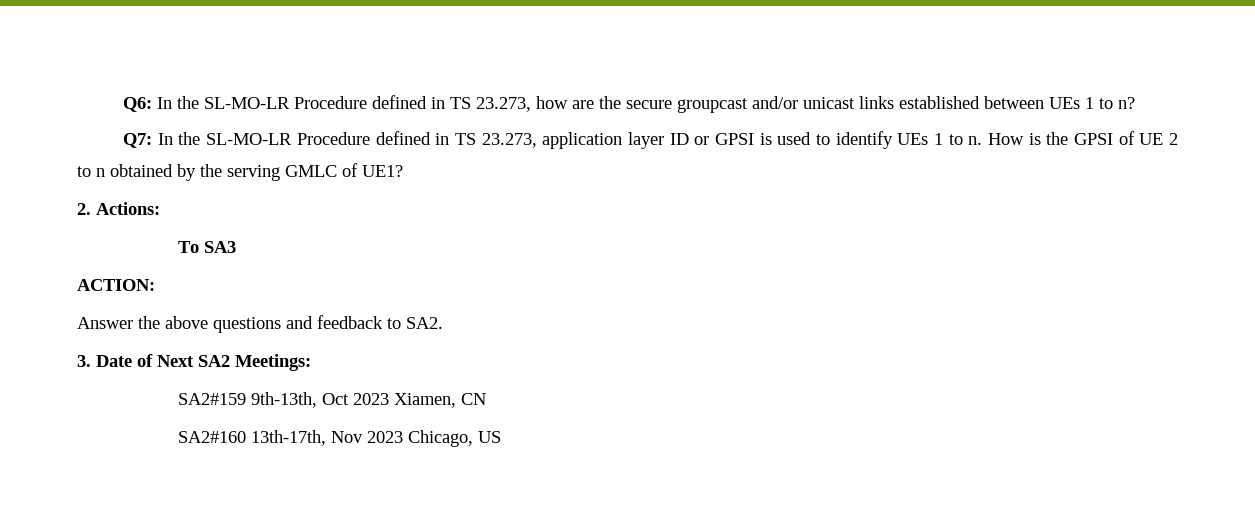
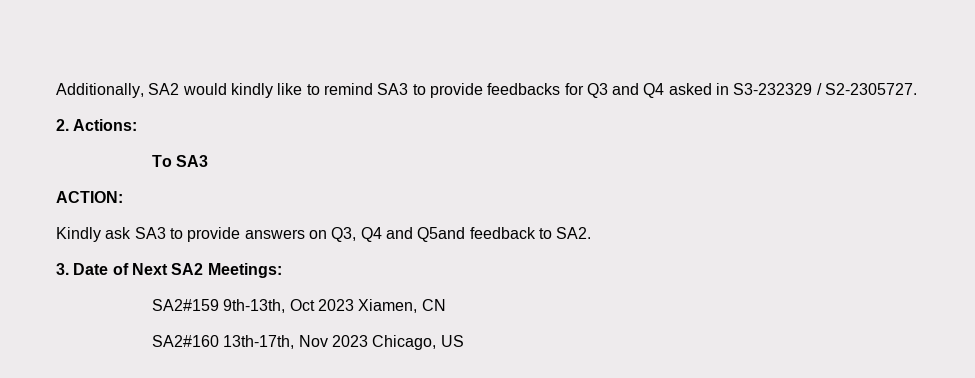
[123,95,1136,113] [123,131,1178,149] [77,163,403,181] Q6: In the SL-MO-LR Procedure defined in TS 23.273, how are the secure groupcast and/or unicast links established between UEs 1 to n? // Q7: In the SL-MO-LR Procedure defined in TS 23.273, application layer ID or GPSI is used to identify UEs 1 to n. How is the GPSI of UE 2 to n obtained by the serving GMLC of UE1? -> [56,83,918,98] Additionally, SA2 would kindly like to remind SA3 to provide feedbacks for Q3 and Q4 asked in S3-232329 / S2-2305727.
[77,316,313,333] Answer the above questions and -> [56,227,466,242] Kindly ask SA3 to provide answers on Q3, Q4 and Q5and

